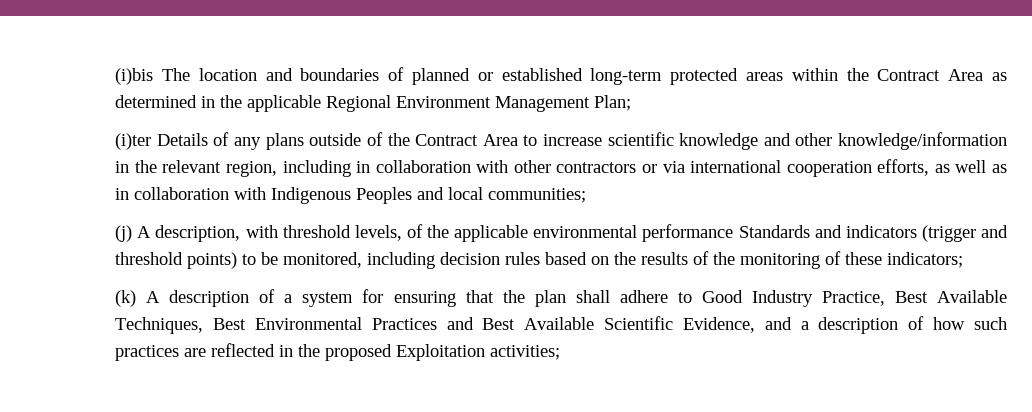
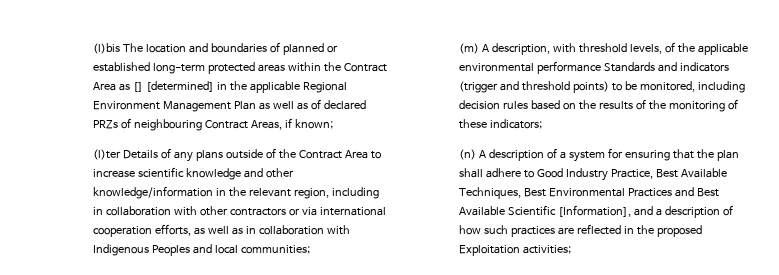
[115,68,154,85] (i)bis -> [93,43,121,54] (l)bis
[115,95,198,108] determined -> [133,81,215,92] [] [determined]
[594,95,632,111] [115,133,152,150] Plan; // (i)ter -> [234,99,367,110] [93,118,334,131] [93,149,122,160] Plan as well as of declared PRZs of neighbouring Contract Areas, if known; // (l)ter
[115,225,133,242] (j) -> [459,43,480,54] (m)
[115,290,137,307] (k) -> [459,149,477,160] (n)
[682,317,755,333] Evidence, -> [558,205,632,217] [Information],

